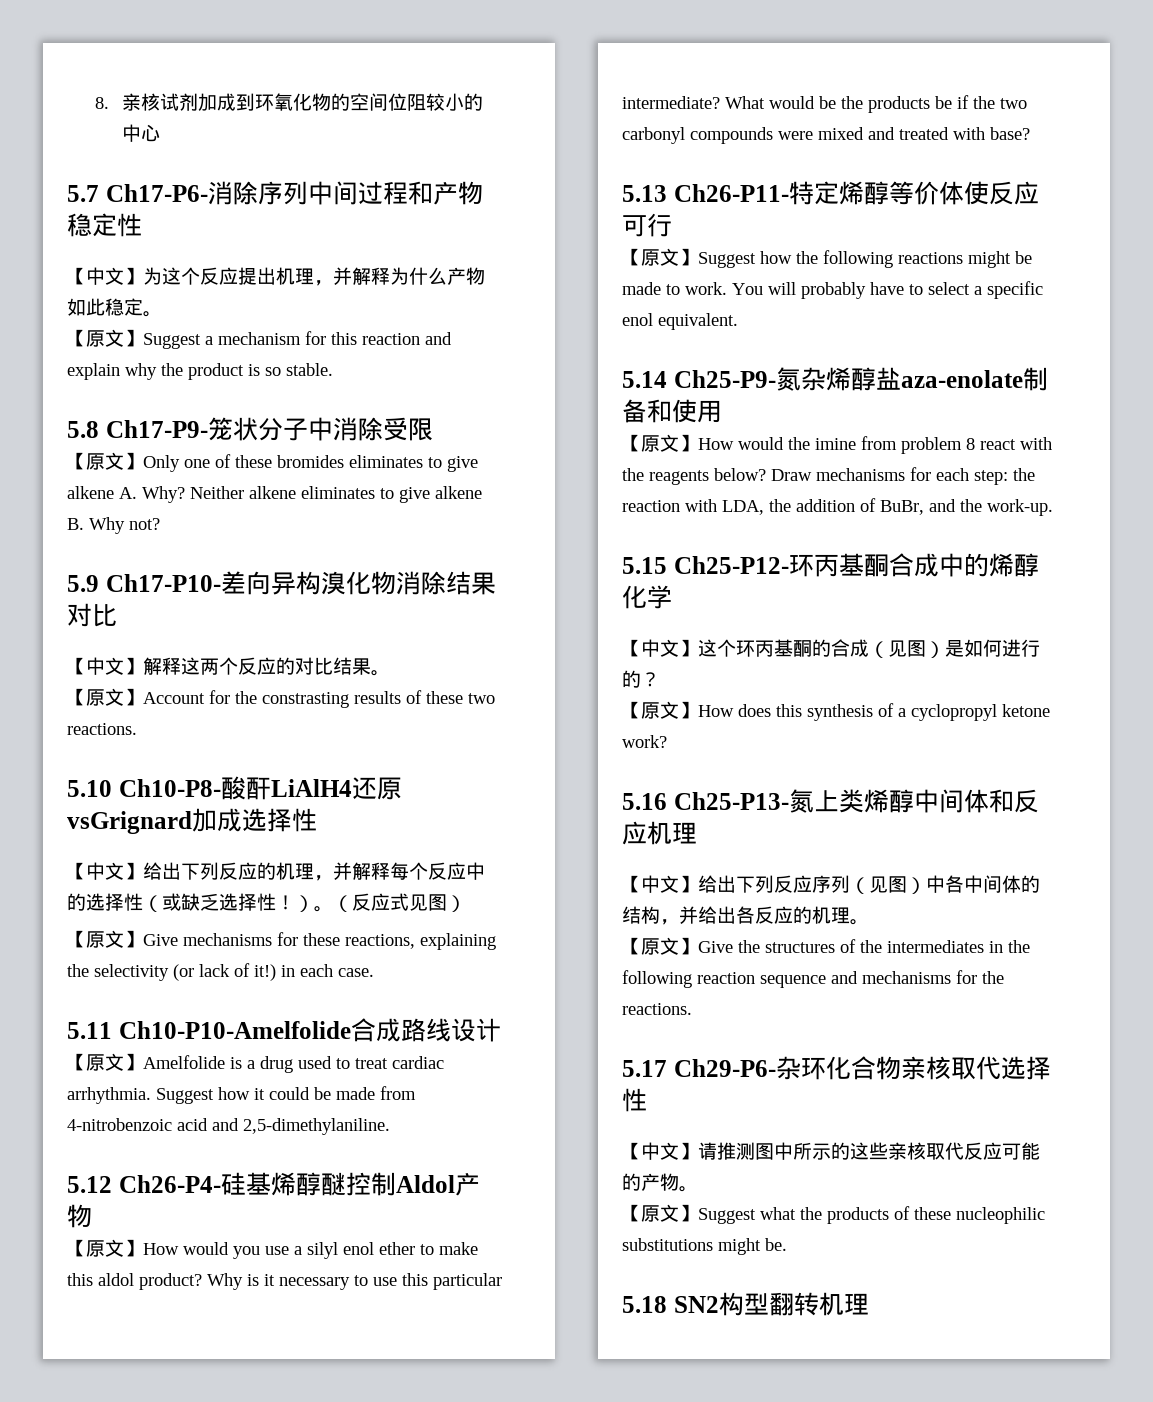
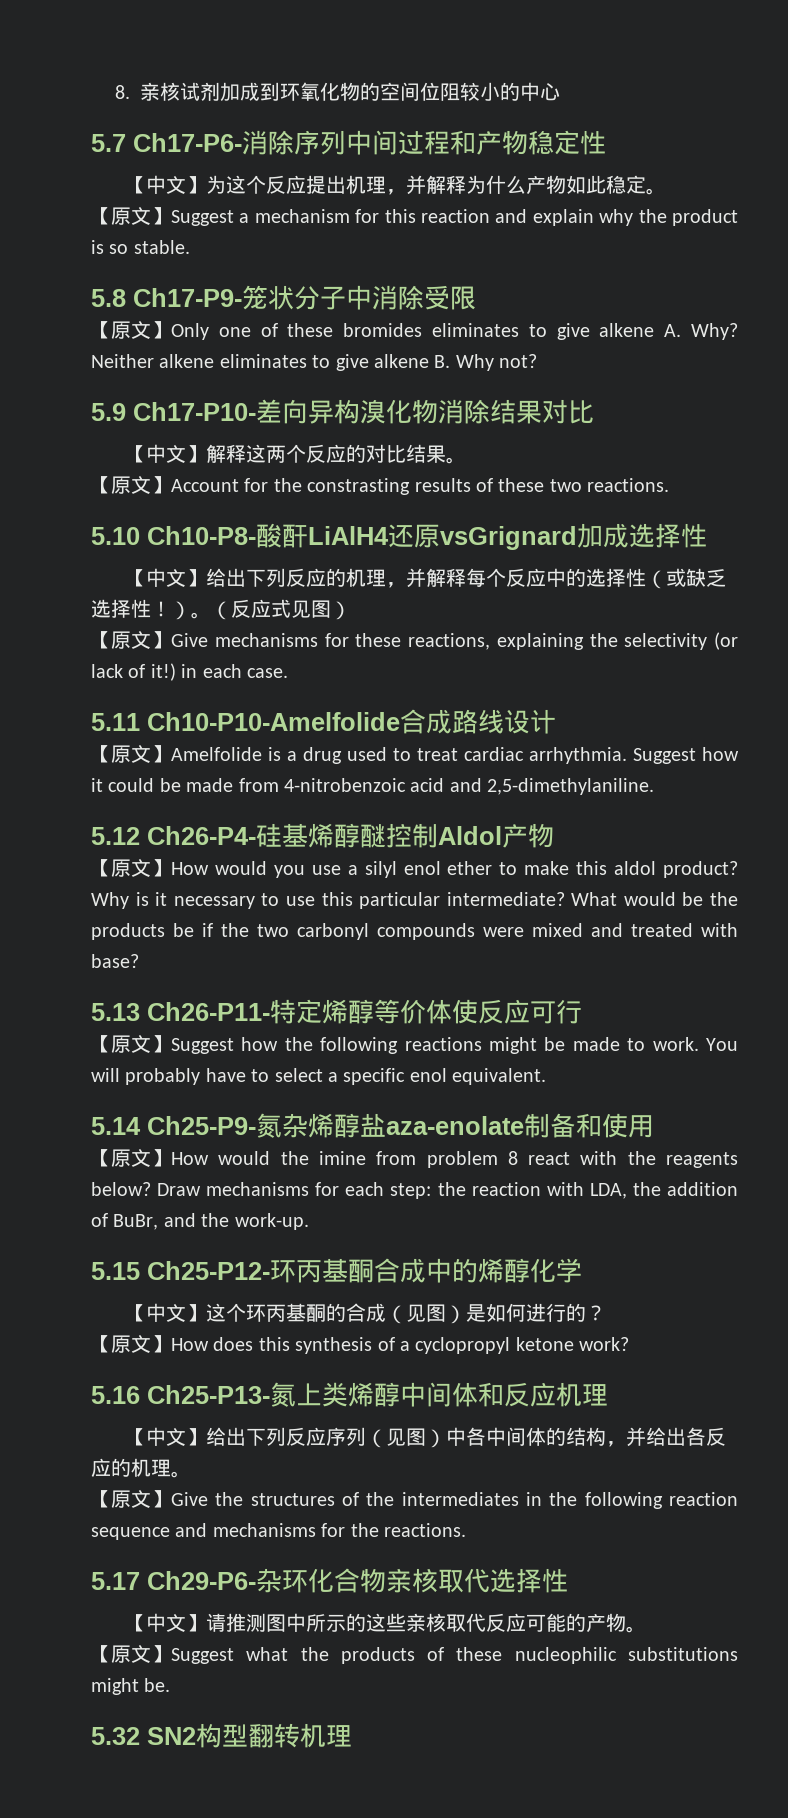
[622,1296,667,1313] 5.18 -> [91,1727,140,1745] 5.32

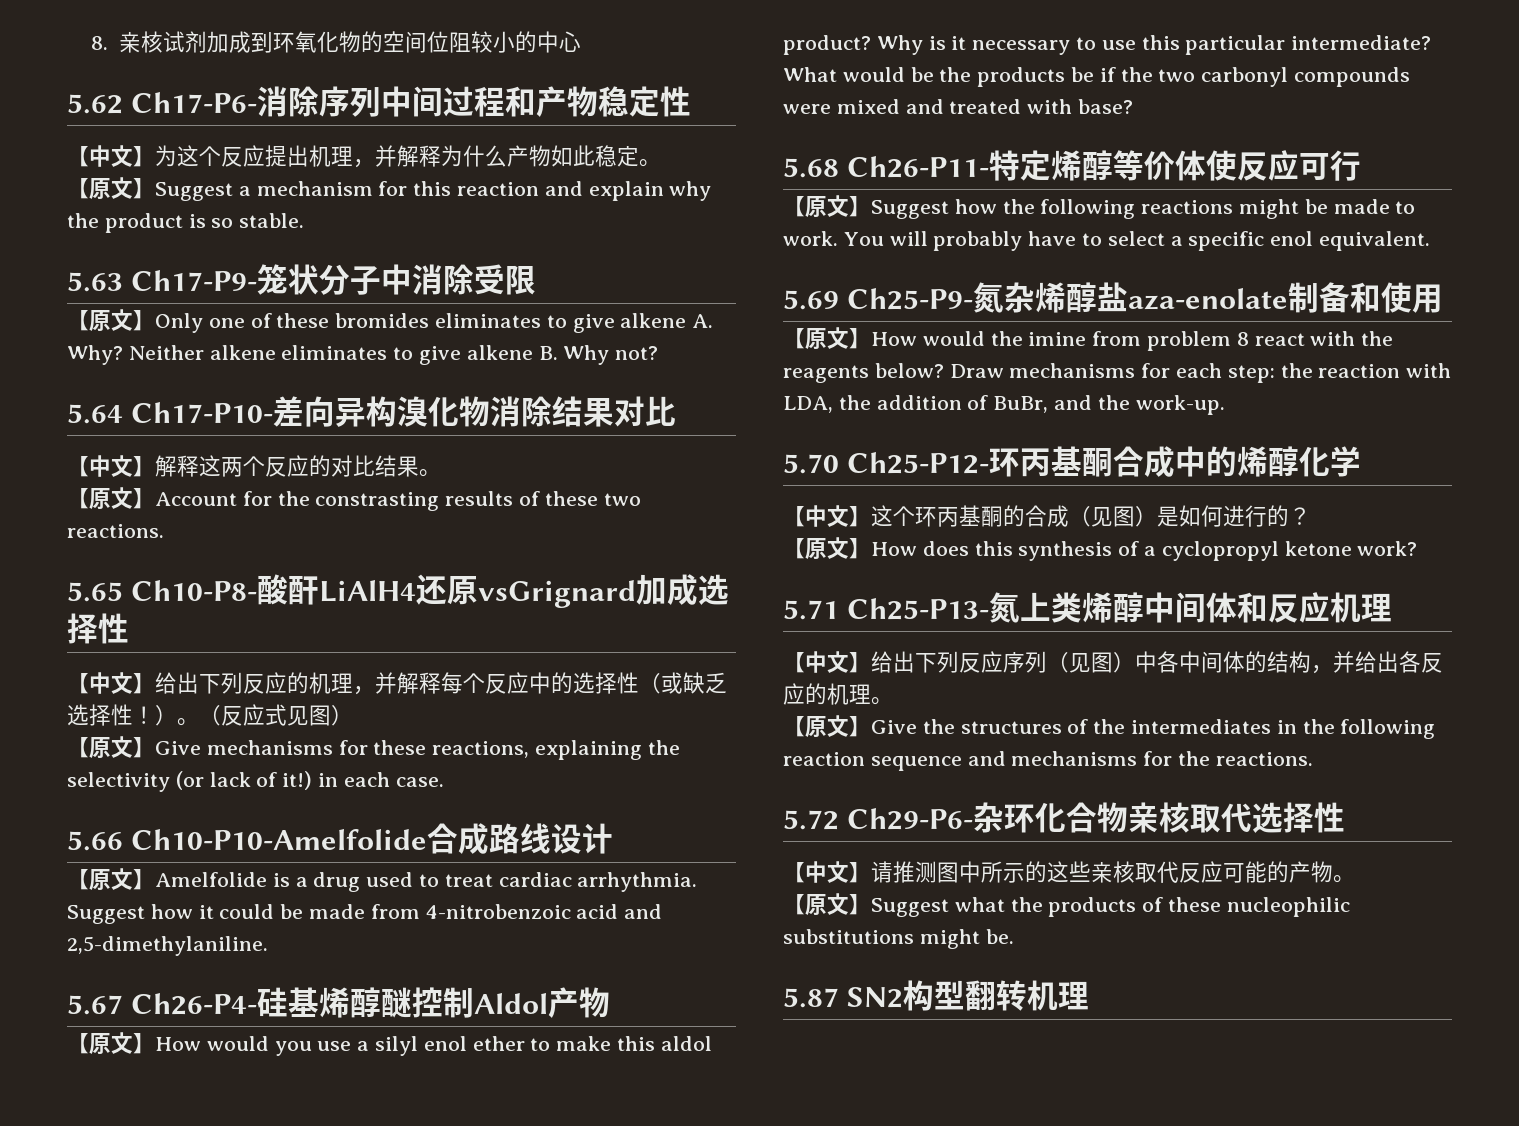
[91,134,126,152] 5.7 -> [67,94,123,114] 5.62
[91,289,126,307] 5.8 -> [67,272,123,292] 5.63
[91,403,126,421] 5.9 -> [67,404,123,424] 5.64
[91,527,140,545] 5.10 -> [67,582,123,602] 5.65
[91,713,140,731] 5.11 -> [67,831,123,851] 5.66
[91,827,140,845] 5.12 -> [67,995,123,1015] 5.67
[91,1003,140,1021] 5.13 -> [783,158,839,178] 5.68
[91,1117,141,1135] 5.14 -> [783,290,839,310] 5.69
[91,1262,140,1280] 5.15 -> [783,454,839,474] 5.70
[91,1386,140,1404] 5.16 -> [783,600,839,620] 5.71
[91,1572,140,1590] 5.17 -> [783,810,839,830] 5.72
[91,1727,140,1745] 5.32 -> [783,988,839,1008] 5.87

